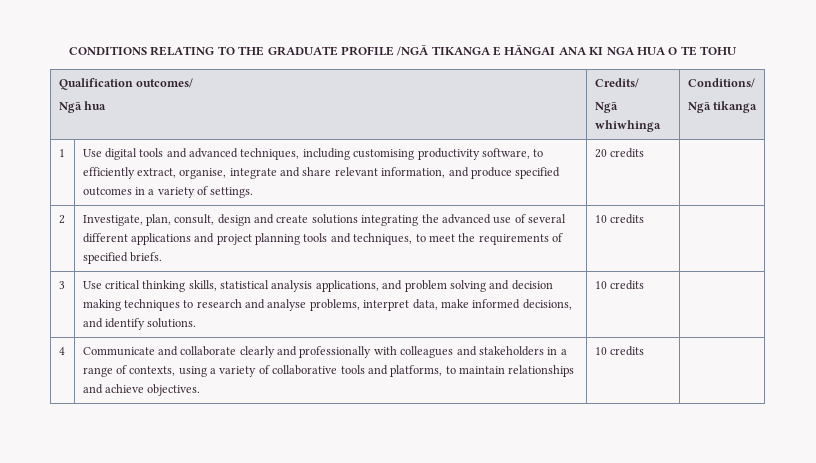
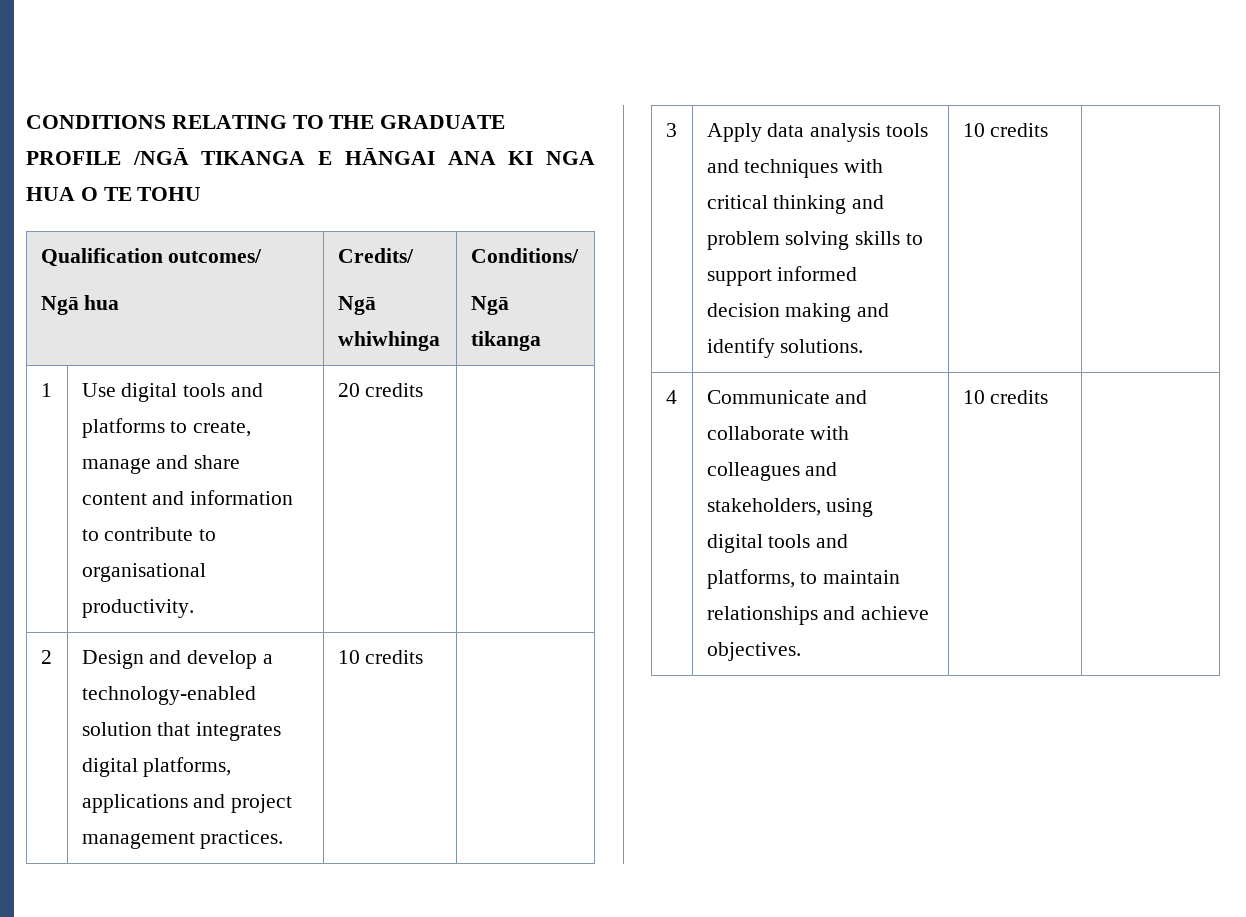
[189,148,544,160] [82,167,561,179] [82,186,254,198] [594,148,644,158] [58,215,65,224] [82,214,567,226] [82,233,564,245] [82,252,162,264] [594,214,644,224] [58,281,65,289] [82,280,553,292] [82,299,572,311] advanced techniques, including customising productivity software, to efficiently extract, organise, integrate and share relevant information, and produce specified outcomes in a variety of settings. | 20 credits | // 2 | Investigate, plan, consult, design and create solutions integrating the advanced use of several different applications and project planning tools and techniques, to meet the requirements of specified briefs. | 10 credits | // 3 | Use critical thinking skills, statistical analysis applications, and problem solving and decision making techniques to research and analyse problems, interpret data, make informed decisions, -> [81,418,252,438] [81,455,241,474] [81,490,294,505] [81,527,217,541] [81,563,206,582] [81,599,194,618] [337,383,424,397] [40,650,52,664] [81,650,273,669] [81,686,256,705] [81,722,282,741] [81,757,232,777] [81,794,293,813] [81,830,284,849] [337,650,424,664] [665,123,677,137] [706,123,928,142] [706,159,884,178] [706,195,885,214] [706,231,923,250] [706,266,858,286] [706,303,852,322] platforms to create, manage and share content and information to contribute to organisational productivity. | 20 credits | // 2 | Design and develop a technology-enabled solution that integrates digital platforms, applications and project management practices. | 10 credits | // 3 | Apply data analysis tools and techniques with critical thinking and problem solving skills to support informed decision making
[239,346,567,358] [82,365,338,377] clearly and professionally with colleagues and stakeholders in a range of contexts, using a variety of collaborative -> [810,426,850,440] [706,462,838,481] [706,498,874,517] [706,534,763,553] with colleagues and stakeholders, using digital

